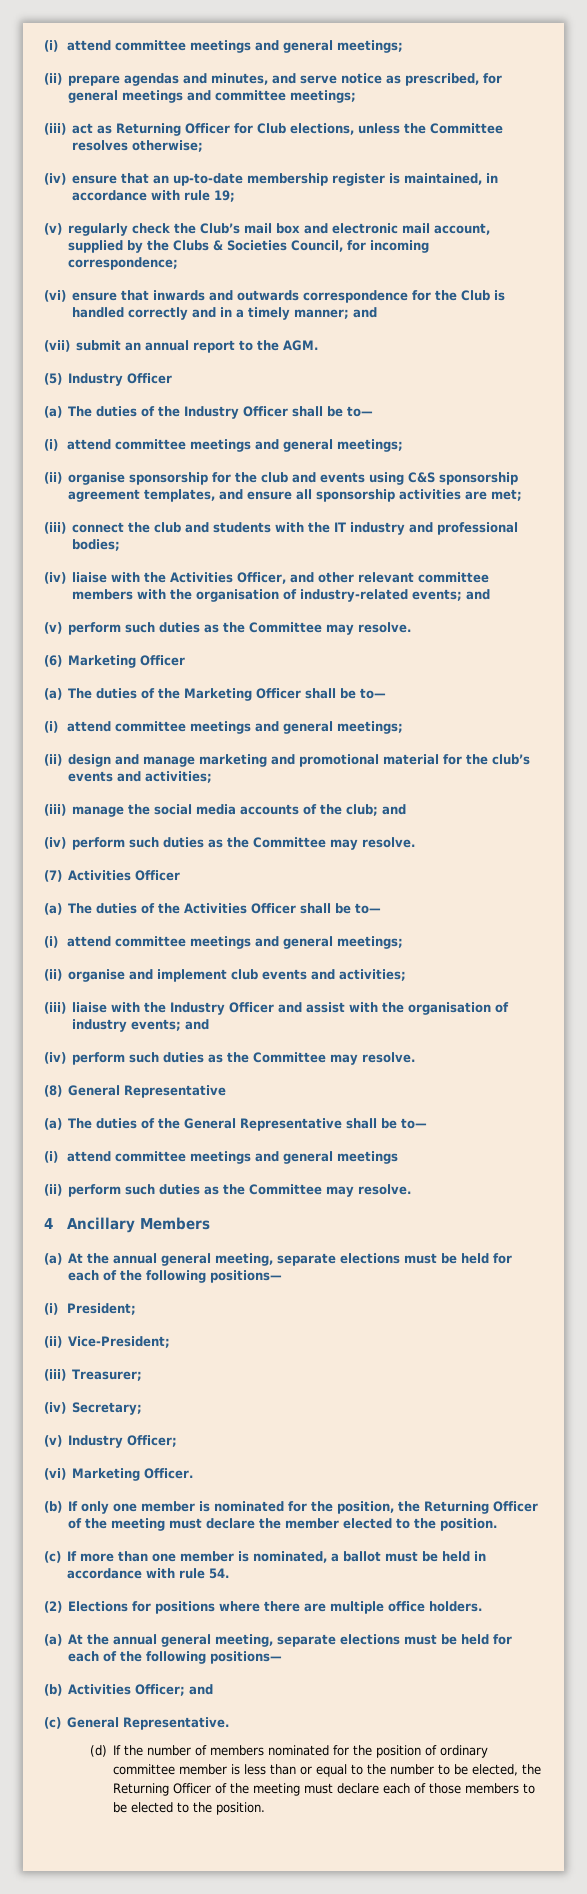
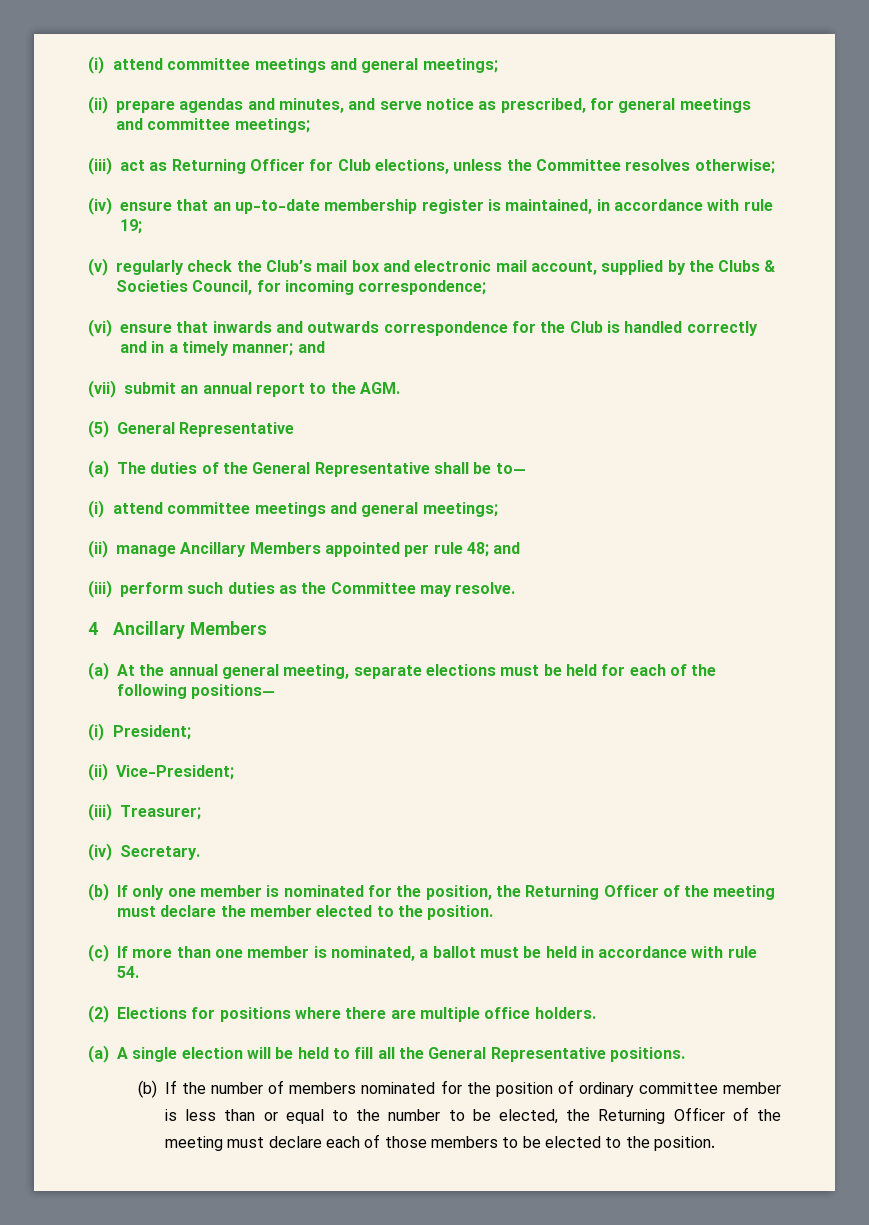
[68,373,173,386] [44,406,374,419] [44,439,403,452] [44,472,519,485] [68,489,523,502] [44,522,519,535] [72,539,121,551] [44,572,490,584] [72,589,491,602] [44,622,412,635] [44,655,186,668] [44,688,387,701] [44,721,403,734] [44,754,531,767] [68,771,213,783] [44,804,407,817] [44,837,416,850] [44,870,181,882] [44,903,382,915] [44,936,403,949] [44,969,407,982] [44,1002,510,1015] [72,1019,210,1032] [44,1052,416,1065] [44,1085,62,1097] Industry Officer // (a) The duties of the Industry Officer shall be to— // (i) attend committee meetings and general meetings; // (ii) organise sponsorship for the club and events using C&S sponsorship agreement templates, and ensure all sponsorship activities are met; // (iii) connect the club and students with the IT industry and professional bodies; // (iv) liaise with the Activities Officer, and other relevant committee members with the organisation of industry-related events; and // (v) perform such duties as the Committee may resolve. // (6) Marketing Officer // (a) The duties of the Marketing Officer shall be to— // (i) attend committee meetings and general meetings; // (ii) design and manage marketing and promotional material for the club’s events and activities; // (iii) manage the social media accounts of the club; and // (iv) perform such duties as the Committee may resolve. // (7) Activities Officer // (a) The duties of the Activities Officer shall be to— // (i) attend committee meetings and general meetings; // (ii) organise and implement club events and activities; // (iii) liaise with the Industry Officer and assist with the organisation of industry events; and // (iv) perform such duties as the Committee may resolve. // (8) -> (109, 429) none
[336,1151,398,1164] [44,1184,62,1196] meetings // (ii) -> [422,502,498,517] [88,540,521,558] [88,580,112,598] meetings; // (ii) manage Ancillary Members appointed per rule 48; and // (iii)
[72,1402,143,1415] [44,1435,178,1448] [44,1468,194,1481] Secretary; // (v) Industry Officer; // (vi) Marketing Officer. -> [120,845,200,860] Secretary.
[68,1634,513,1647] [68,1651,283,1664] [44,1684,214,1696] [44,1717,230,1730] [89,1745,107,1757] At the annual general meeting, separate elections must be held for each of the following positions— // (b) Activities Officer; and // (c) General Representative. // (d) -> [117,1047,685,1062] [138,1080,158,1098] A single election will be held to fill all the General Representative positions. // (b)

